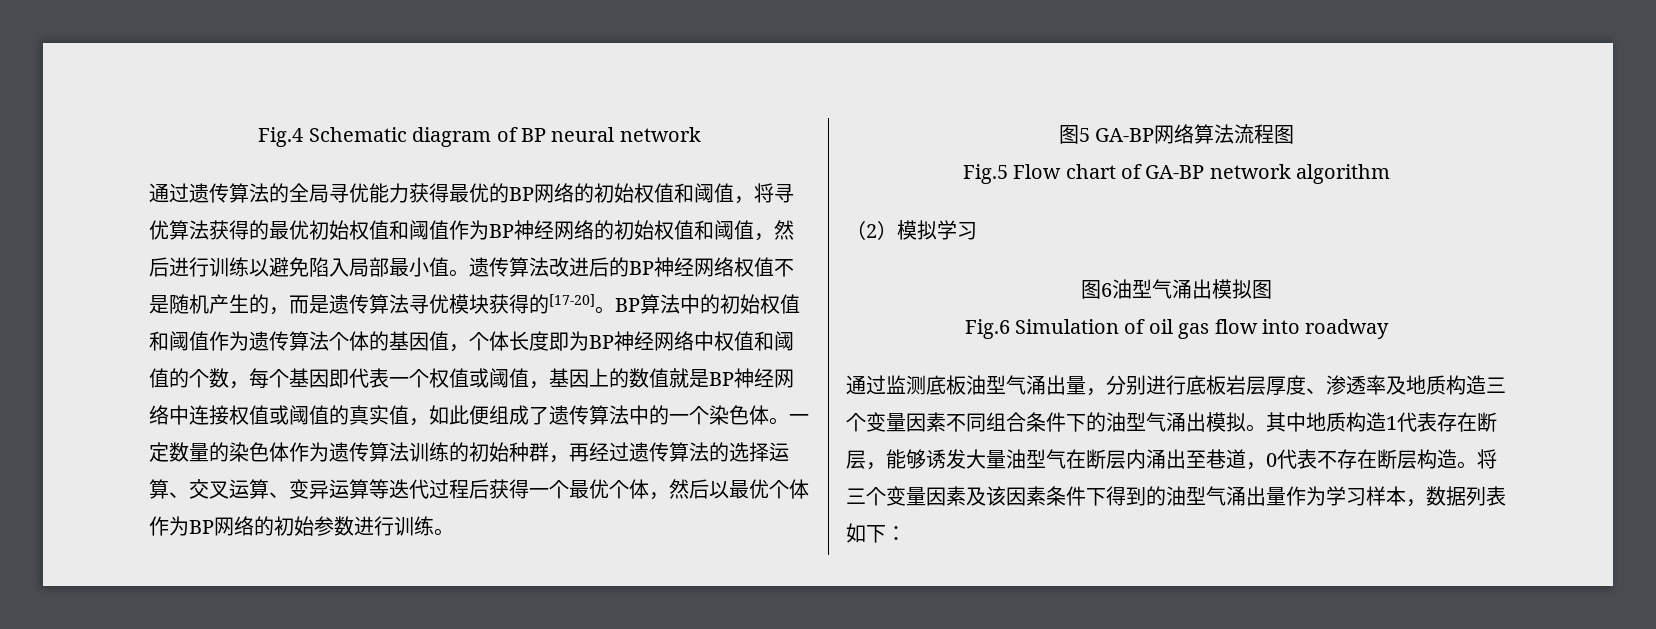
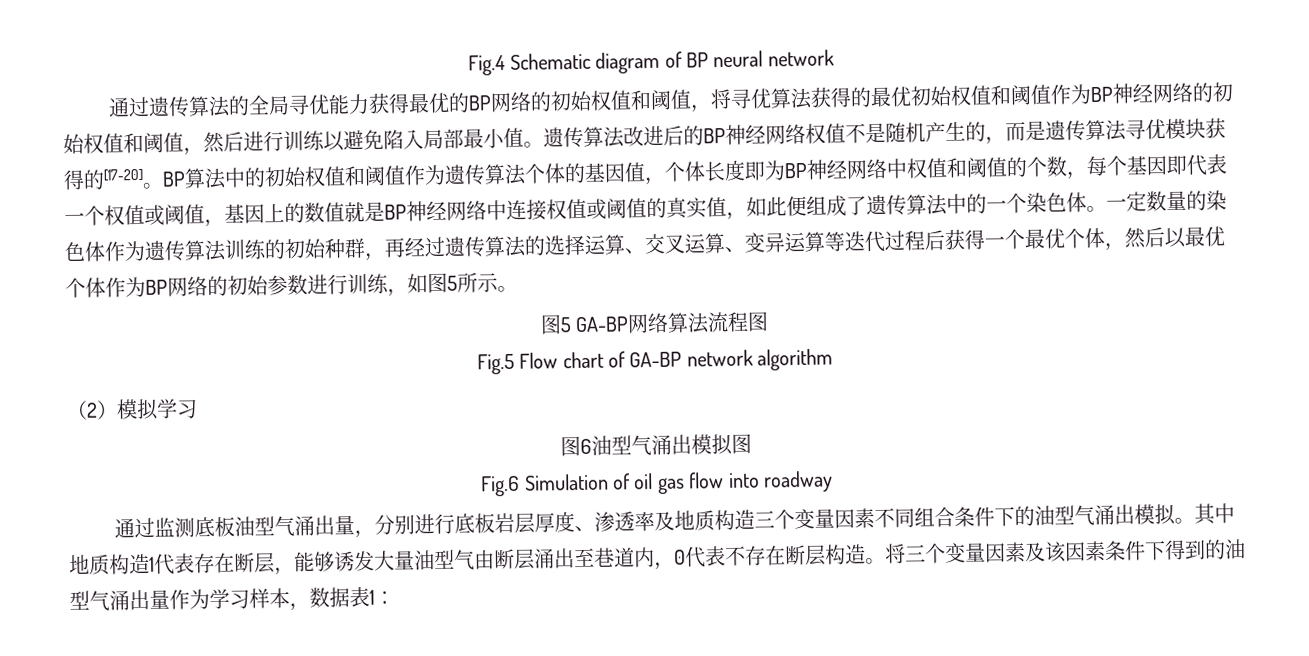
(434, 526) none -> [387,272,499,297] ，如图5所示
[1066,449,1146,469] 在断层内 -> [473,548,535,570] 由断层
(1246, 459) none -> [633,547,655,568] 内
[1466,486,1506,506] [846,523,886,543] 列表如下 -> [349,586,375,608] 表1

